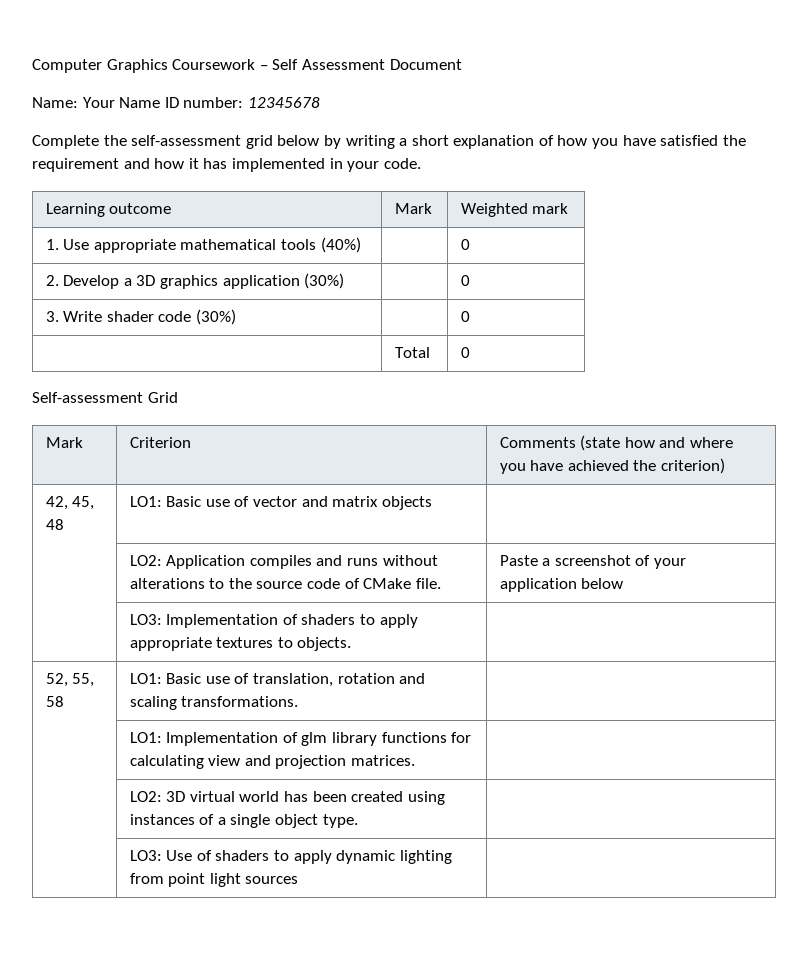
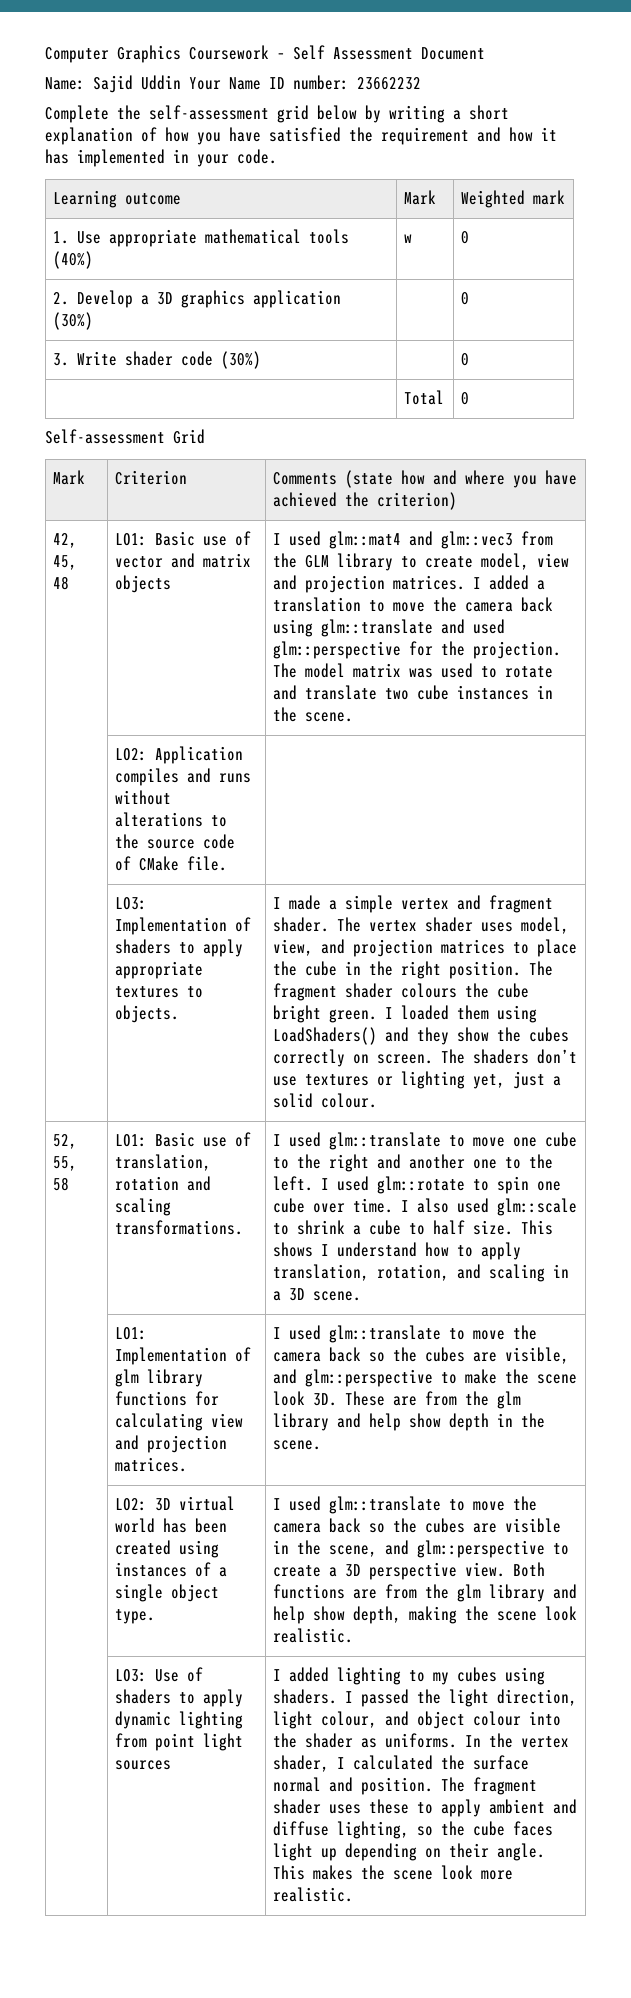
(78, 102) none -> [93,75,181,93] Sajid Uddin
[247,97,320,108] 12345678 -> [357,77,421,90] 23662232
(361, 245) none -> [404,234,413,243] w
(432, 503) none -> [273,531,554,549] [273,553,570,571] [273,575,546,593] [273,597,554,612] [273,619,506,637] [273,641,562,659] [273,663,554,678] [273,685,554,700] [273,707,354,722] I used glm::mat4 and glm::vec3 from the GLM library to create model, view and projection matrices. I added a translation to move the camera back using glm::translate and used glm::perspective for the projection. The model matrix was used to rotate and translate two cube instances in the scene.
[499,555,686,569] [499,578,624,592] Paste a screenshot of your application below -> (228, 863) none
(352, 644) none -> [273,895,554,913] [273,917,570,934] [273,939,578,957] [273,961,554,979] [273,983,530,1001] [273,1005,538,1023] [273,1027,570,1045] [273,1049,578,1067] [273,1071,562,1089] [273,1093,378,1108] I made a simple vertex and fragment shader. The vertex shader uses model, view, and projection matrices to place the cube in the right position. The fragment shader colours the cube bright green. I loaded them using LoadShaders() and they show the cubes correctly on screen. The shaders don’t use textures or lighting yet, just a solid colour.
(299, 701) none -> [273,1132,578,1150] [273,1154,554,1172] [273,1176,562,1194] [273,1198,578,1216] [273,1220,554,1235] [273,1242,522,1260] [273,1264,570,1282] [273,1288,362,1301] I used glm::translate to move one cube to the right and another one to the left. I used glm::rotate to spin one cube over time. I also used glm::scale to shrink a cube to half size. This shows I understand how to apply translation, rotation, and scaling in a 3D scene.
(415, 760) none -> [273,1325,538,1343] [273,1347,570,1364] [273,1369,578,1387] [273,1391,522,1409] [273,1413,546,1431] [273,1440,322,1450] I used glm::translate to move the camera back so the cubes are visible, and glm::perspective to make the scene look 3D. These are from the glm library and help show depth in the scene.
(358, 821) none -> [273,1496,538,1514] [273,1518,562,1533] [273,1540,570,1558] [273,1562,546,1580] [273,1584,578,1602] [273,1606,578,1624] [273,1628,354,1643] I used glm::translate to move the camera back so the cubes are visible in the scene, and glm::perspective to create a 3D perspective view. Both functions are from the glm library and help show depth, making the scene look realistic.
(299, 880) none -> [273,1667,546,1685] [273,1689,578,1707] [273,1711,562,1729] [273,1733,570,1748] [273,1755,530,1772] [273,1777,538,1795] [273,1799,578,1817] [273,1821,554,1839] [273,1843,546,1861] [273,1865,514,1880] [273,1887,354,1902] I added lighting to my cubes using shaders. I passed the light direction, light colour, and object colour into the shader as uniforms. In the vertex shader, I calculated the surface normal and position. The fragment shader uses these to apply ambient and diffuse lighting, so the cube faces light up depending on their angle. This makes the scene look more realistic.

